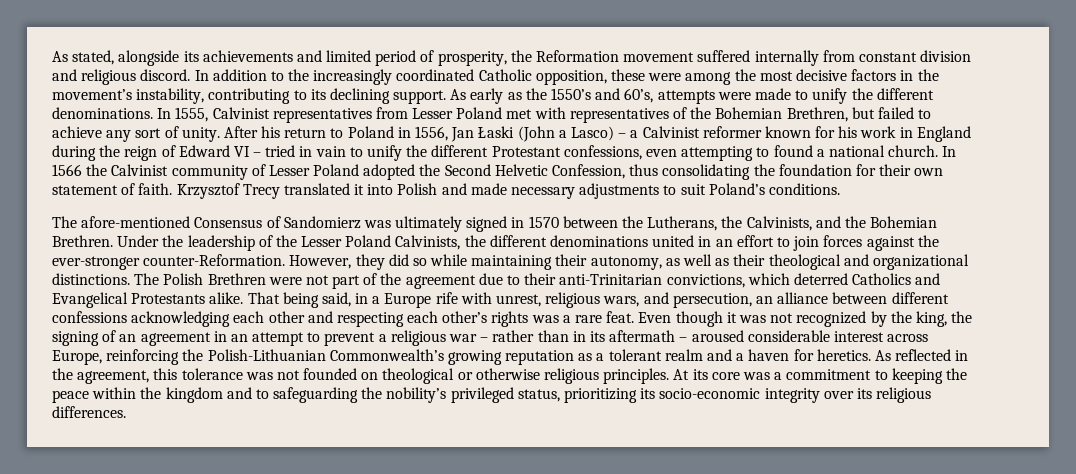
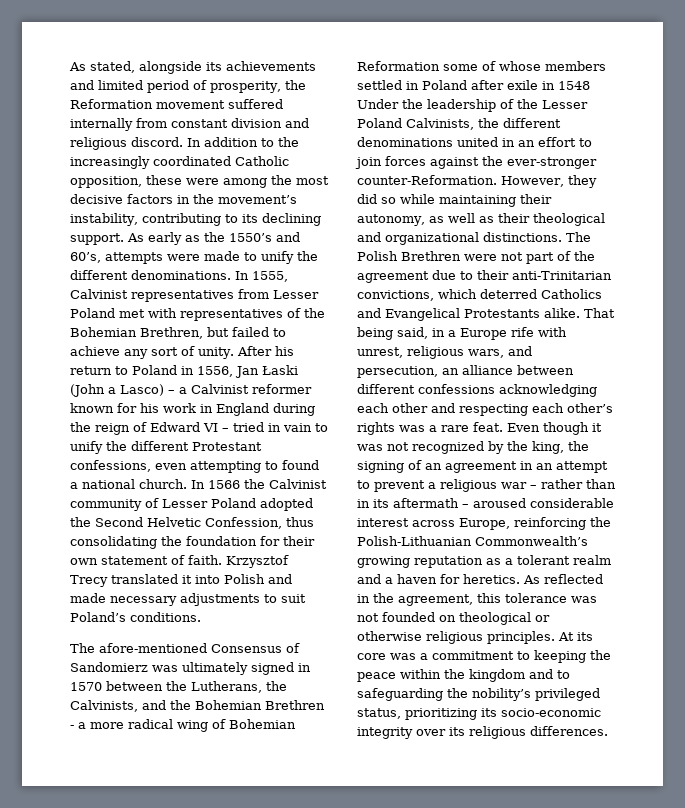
[52,235,113,247] Brethren. -> [265,700,325,710] [70,719,296,732] [357,61,606,71] [357,80,590,90] Brethren - a more radical wing of Bohemian Reformation some of whose members settled in Poland after exile in 1548

